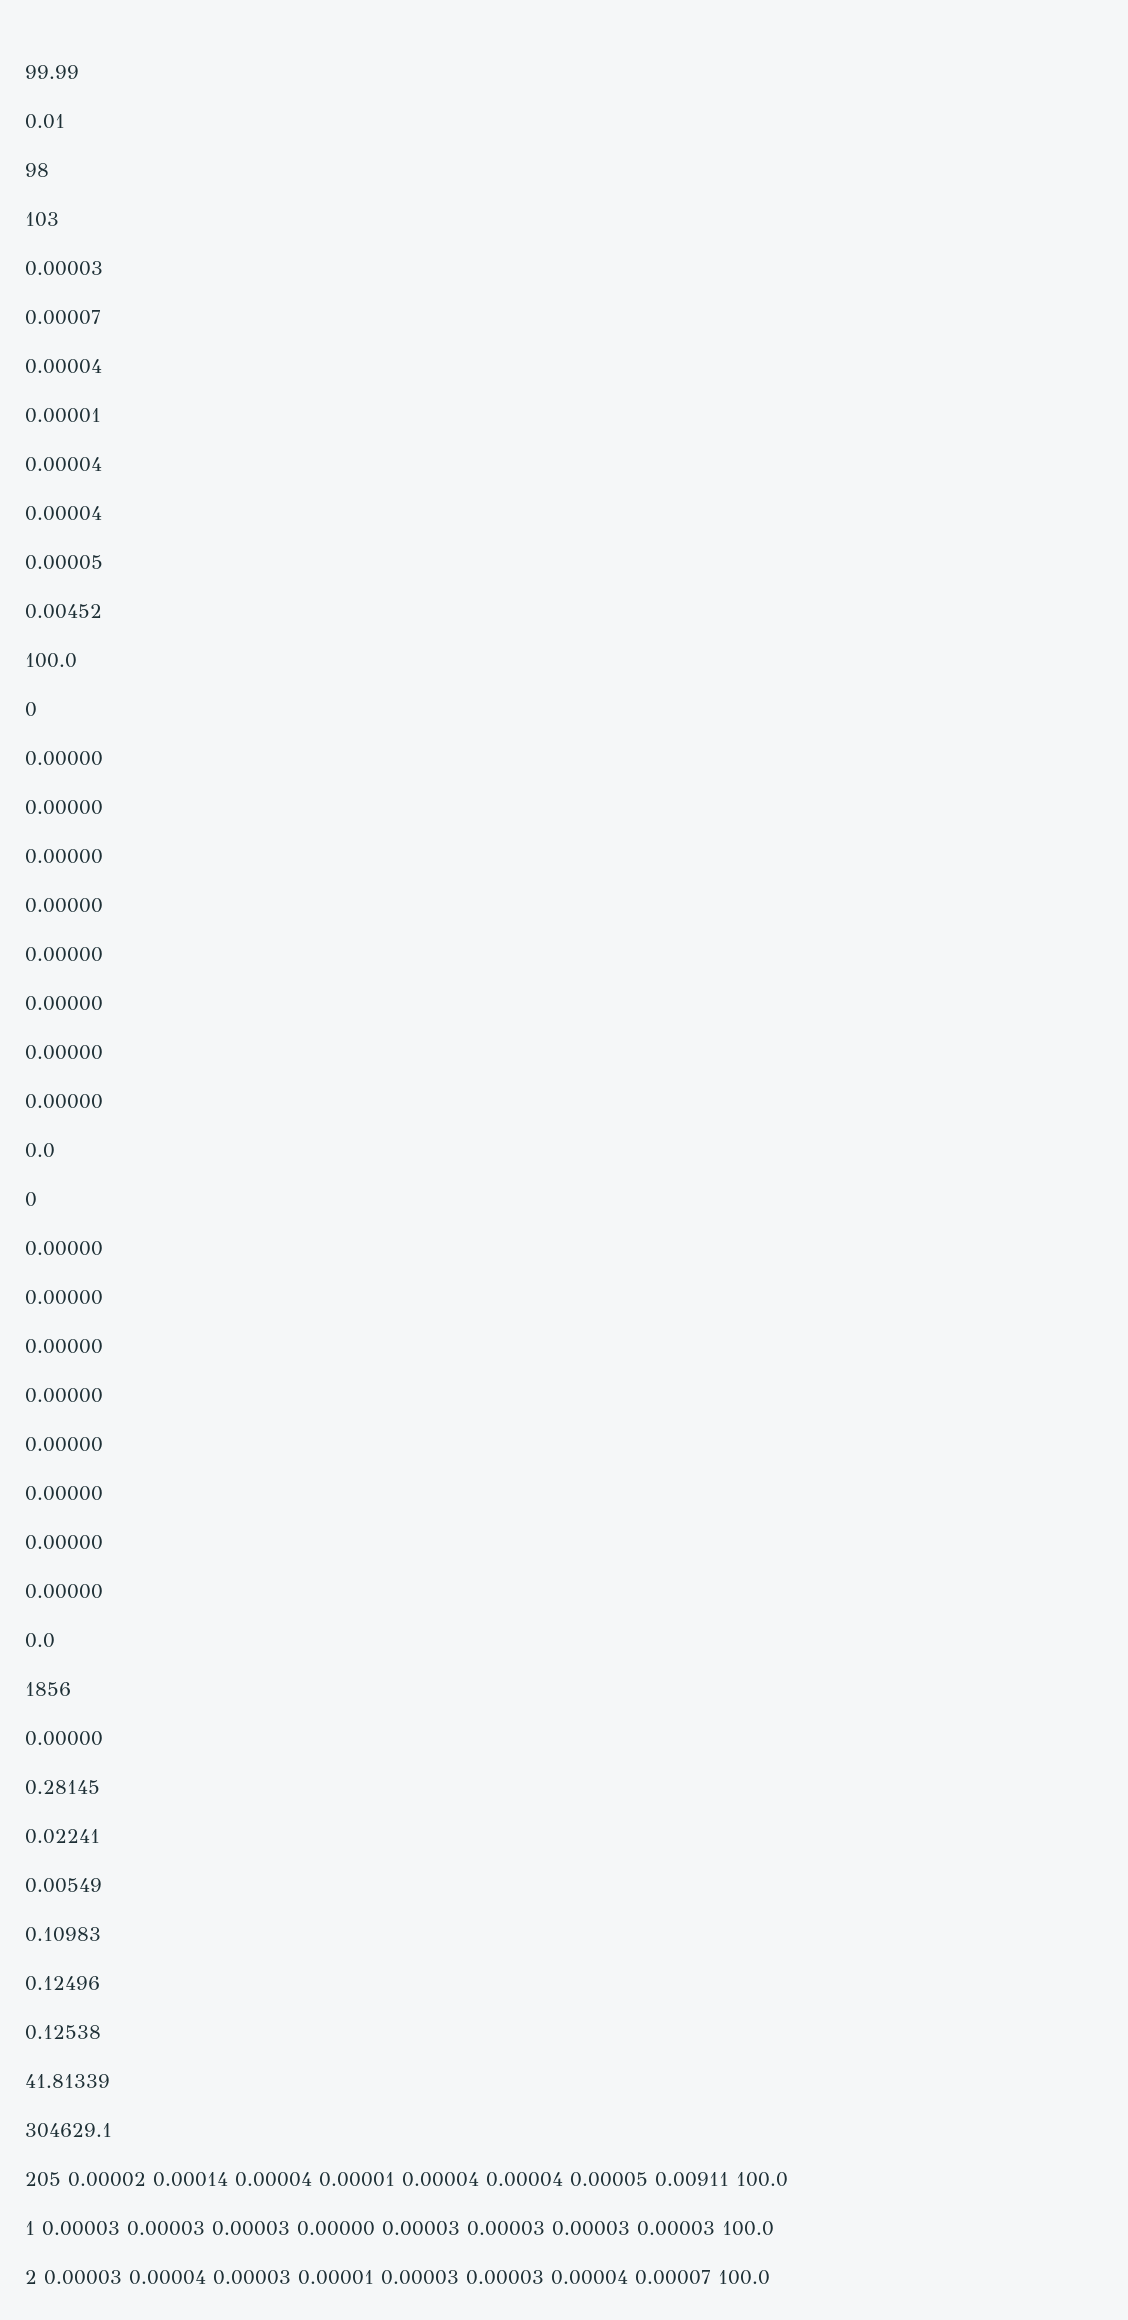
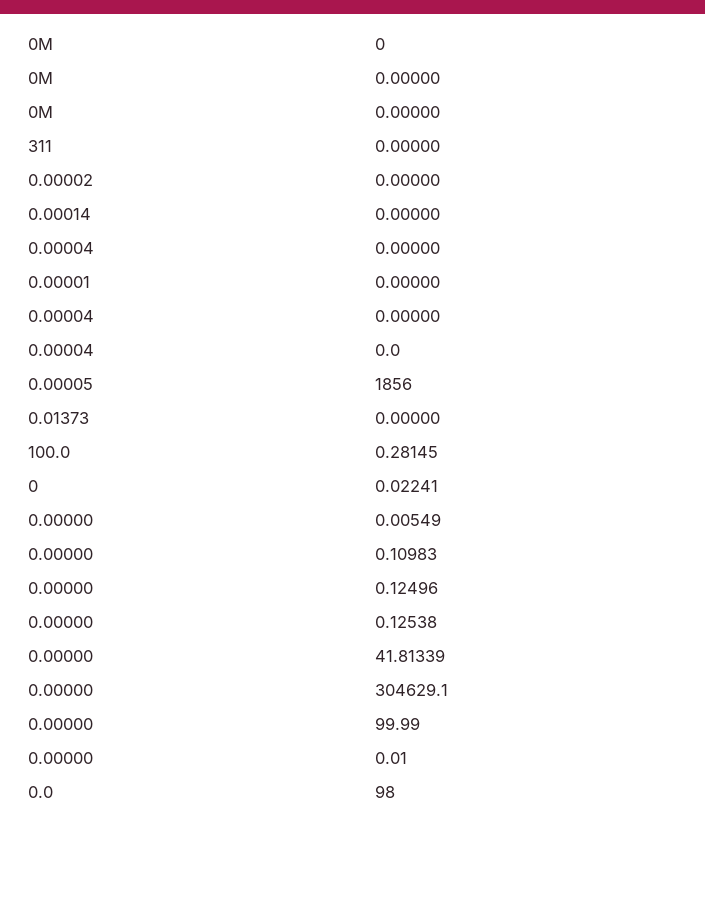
[25,65,79,79] [25,114,65,129] [25,163,49,177] [25,212,59,227] [25,261,103,276] [25,310,101,325] 99.99 // 0.01 // 98 // 103 // 0.00003 // 0.00007 -> [28,38,53,50] [28,72,53,84] [28,106,53,118] [28,140,52,152] [28,174,93,186] [28,208,91,220] 0M // 0M // 0M // 311 // 0.00002 // 0.00014
[25,604,102,619] 0.00452 -> [28,412,89,424] 0.01373
[25,2172,788,2187] [25,2221,774,2236] [25,2270,770,2285] 205 0.00002 0.00014 0.00004 0.00001 0.00004 0.00004 0.00005 0.00911 100.0 // 1 0.00003 0.00003 0.00003 0.00000 0.00003 0.00003 0.00003 0.00003 100.0 // 2 0.00003 0.00004 0.00003 0.00001 0.00003 0.00003 0.00004 0.00007 100.0 -> [375,717,420,730] [375,752,407,764] [375,785,395,798] 99.99 // 0.01 // 98

